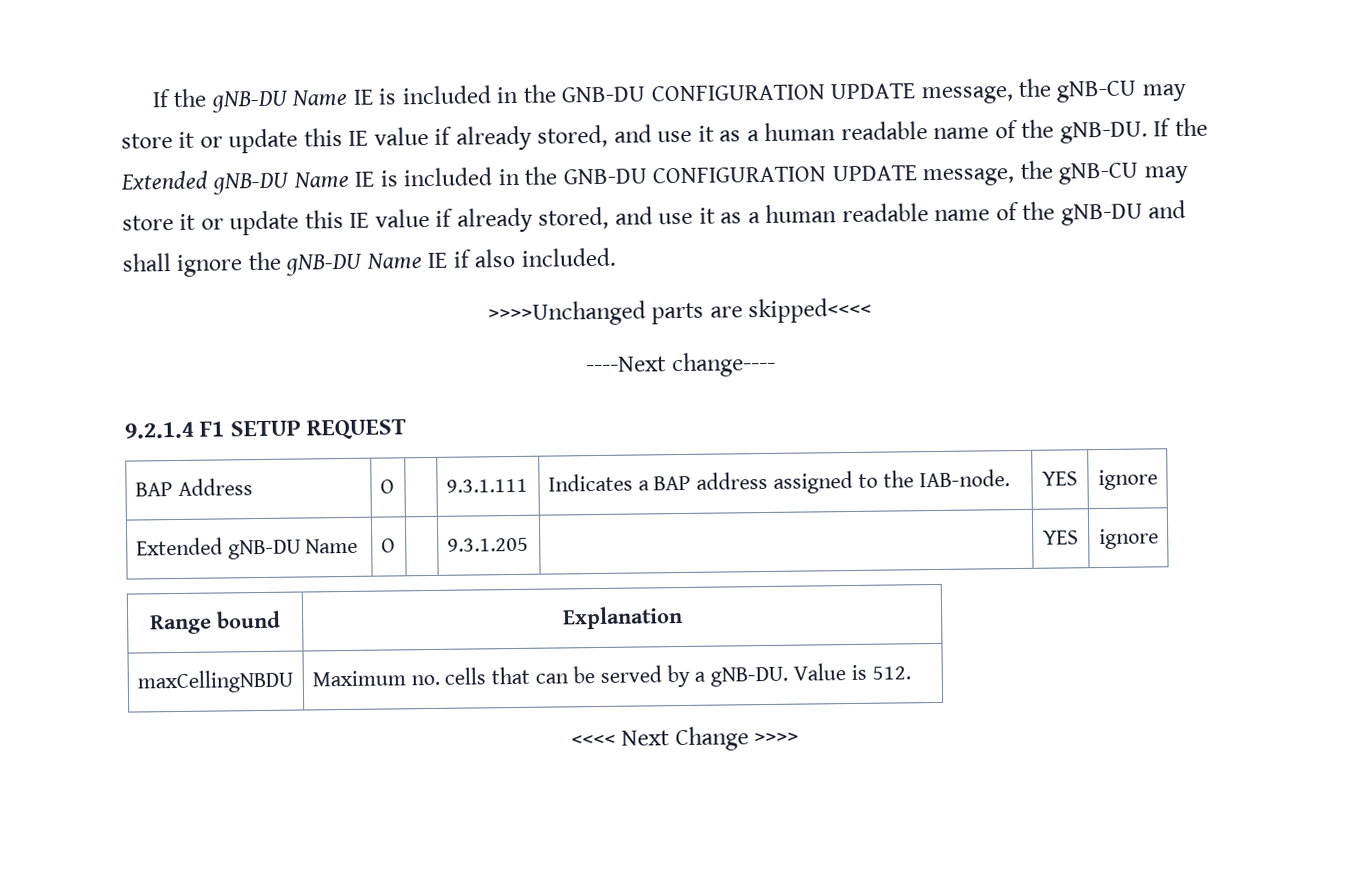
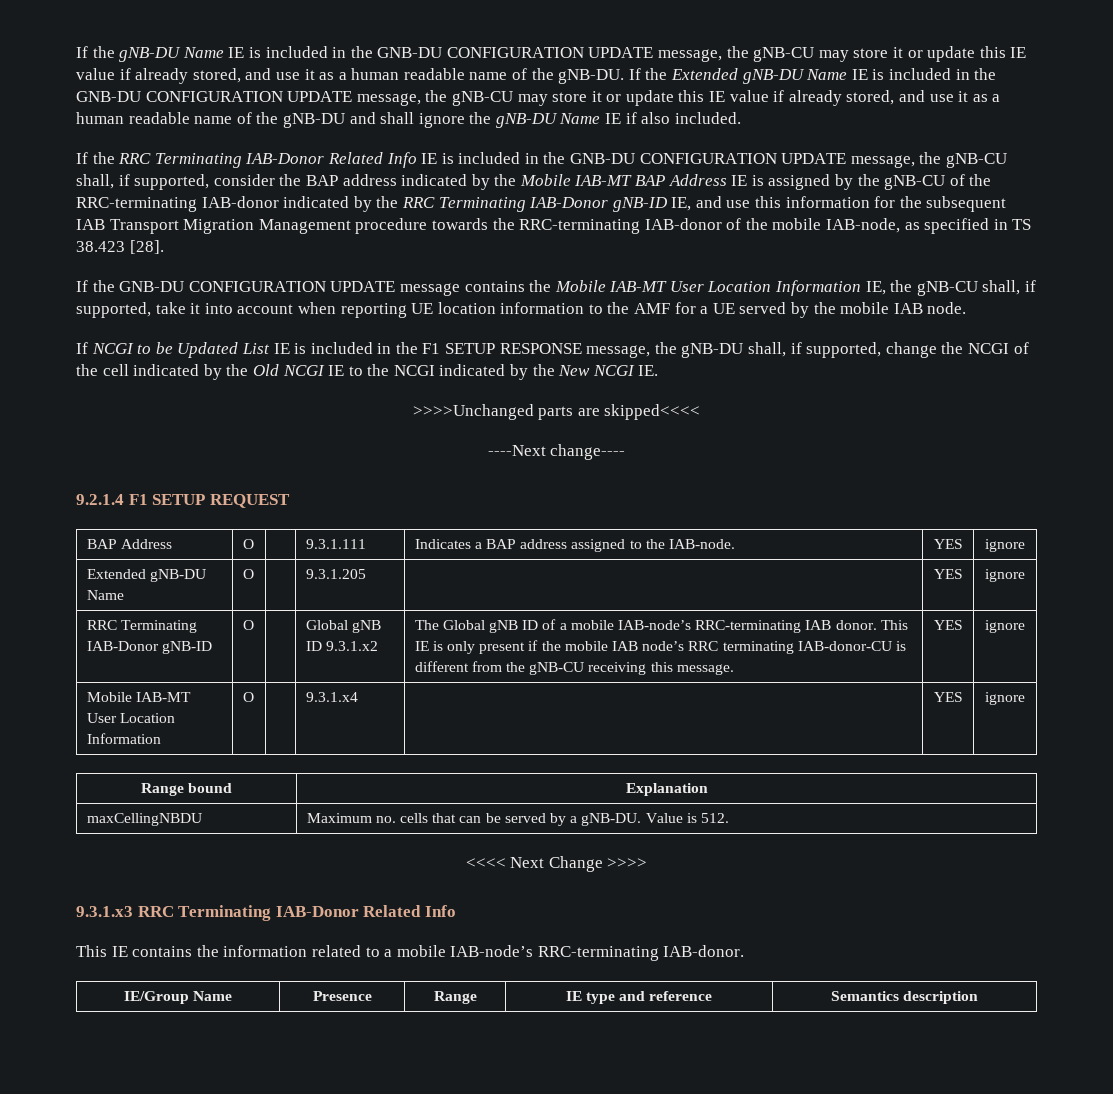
(616, 257) none -> [76,152,1008,168] [76,174,992,190] [76,196,1007,212] [76,218,1032,234] [76,240,164,254] [76,280,1037,296] [76,302,967,318] [76,342,1029,358] [76,364,659,380] // If the RRC Terminating IAB-Donor Related Info IE is included in the GNB-DU CONFIGURATION UPDATE message, the gNB-CU shall, if supported, consider the BAP address indicated by the Mobile IAB-MT BAP Address IE is assigned by the gNB-CU of the RRC-terminating IAB-donor indicated by the RRC Terminating IAB-Donor gNB-ID IE, and use this information for the subsequent IAB Transport Migration Management procedure towards the RRC-terminating IAB-donor of the mobile IAB-node, as specified in TS 38.423 [28]. // If the GNB-DU CONFIGURATION UPDATE message contains the Mobile IAB-MT User Location Information IE, the gNB-CU shall, if supported, take it into account when reporting UE location information to the AMF for a UE served by the mobile IAB node. // If NCGI to be Updated List IE is included in the F1 SETUP RESPONSE message, the gNB-DU shall, if supported, change the NCGI of the cell indicated by the Old NCGI IE to the NCGI indicated by the New NCGI IE.
(1159, 539) none -> [86,620,197,633] [86,641,212,654] [242,620,254,630] [305,620,381,633] [305,641,378,651] [414,619,908,633] [414,640,906,654] [414,661,734,675] [933,620,963,630] [985,620,1025,633] [86,692,191,702] [86,713,175,723] [86,733,161,744] [242,692,254,702] [305,692,358,702] [933,692,963,702] [985,692,1025,705] // RRC Terminating IAB-Donor gNB-ID | O | | Global gNB ID 9.3.1.x2 | The Global gNB ID of a mobile IAB-node’s RRC-terminating IAB donor. This IE is only present if the mobile IAB node’s RRC terminating IAB-donor-CU is different from the gNB-CU receiving this message. | YES | ignore // Mobile IAB-MT User Location Information | O | | 9.3.1.x4 | | YES | ignore
(800, 738) none -> [76,905,456,921] [76,945,745,961] [123,991,233,1004] [312,991,372,1001] [433,991,477,1004] [565,991,713,1004] [830,991,979,1004] // 9.3.1.x3 RRC Terminating IAB-Donor Related Info // This IE contains the information related to a mobile IAB-node’s RRC-terminating IAB-donor. // IE/Group Name | Presence | Range | IE type and reference | Semantics description

